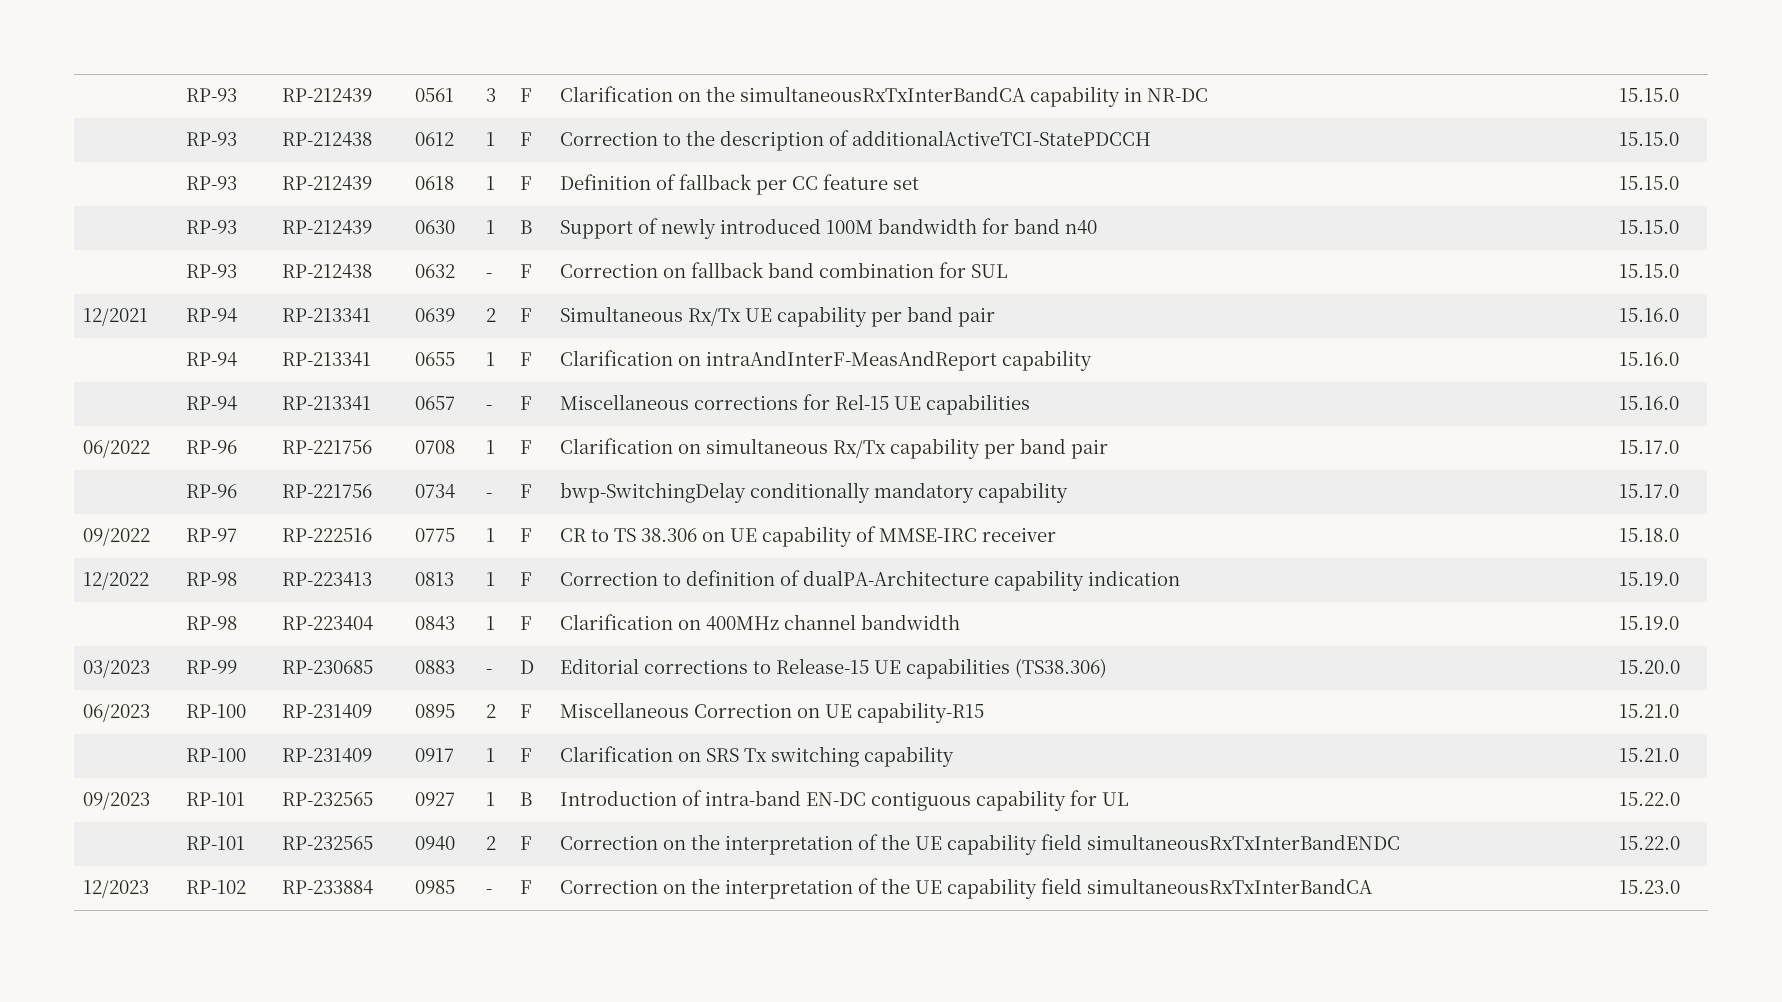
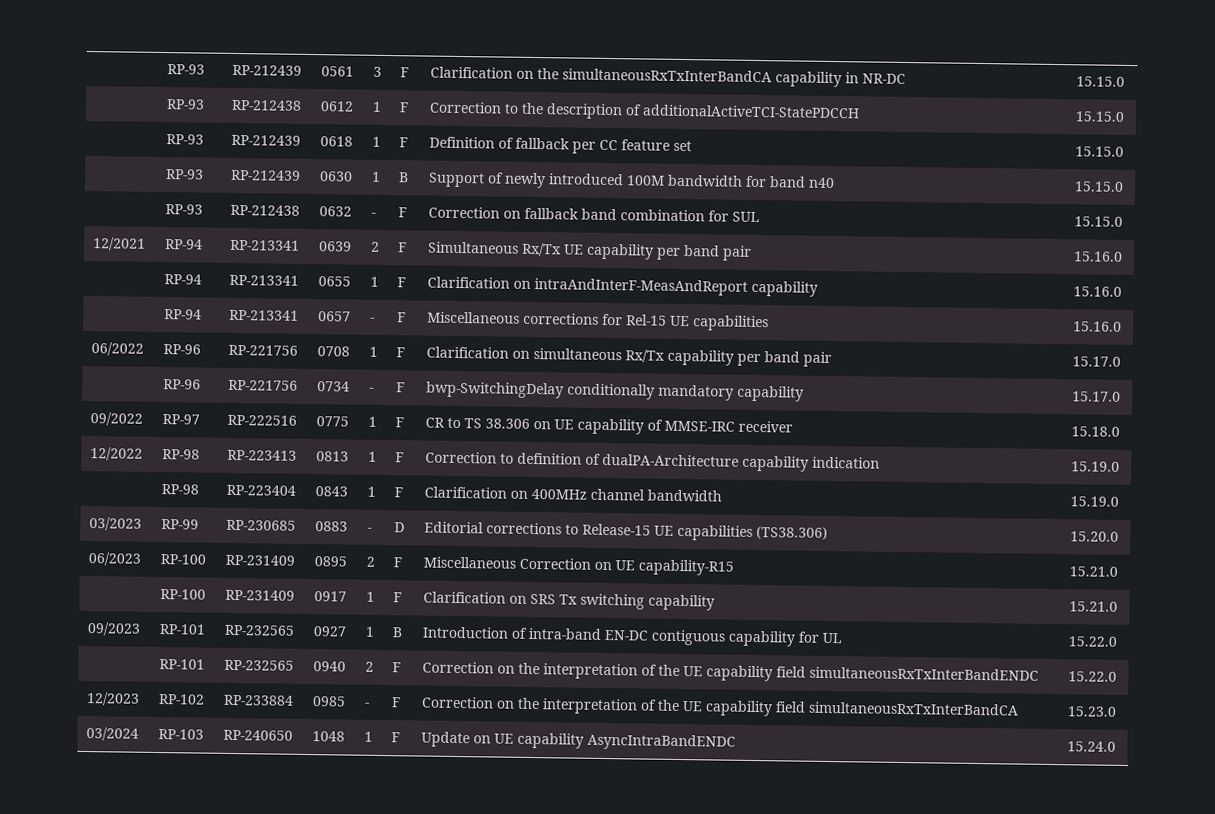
(1680, 887) none -> [86,727,140,741] [158,728,205,740] [223,729,294,741] [312,731,346,742] [364,731,374,742] [391,732,401,743] [421,731,737,751] [1067,741,1117,752] // 03/2024 | RP-103 | RP-240650 | 1048 | 1 | F | Update on UE capability AsyncIntraBandENDC | 15.24.0

